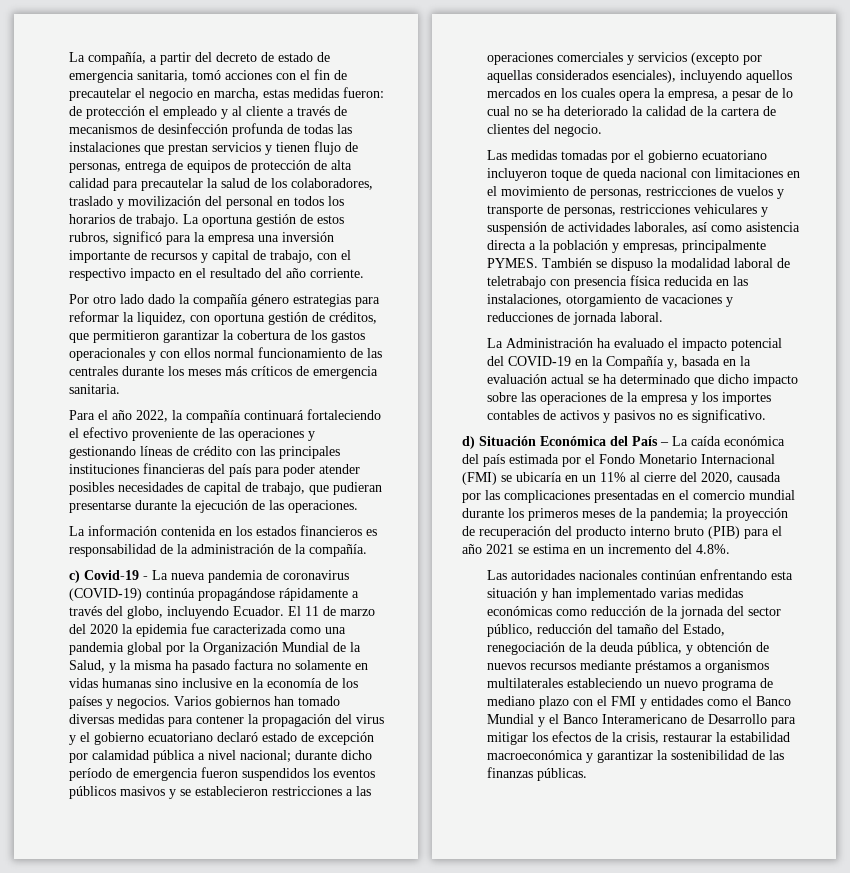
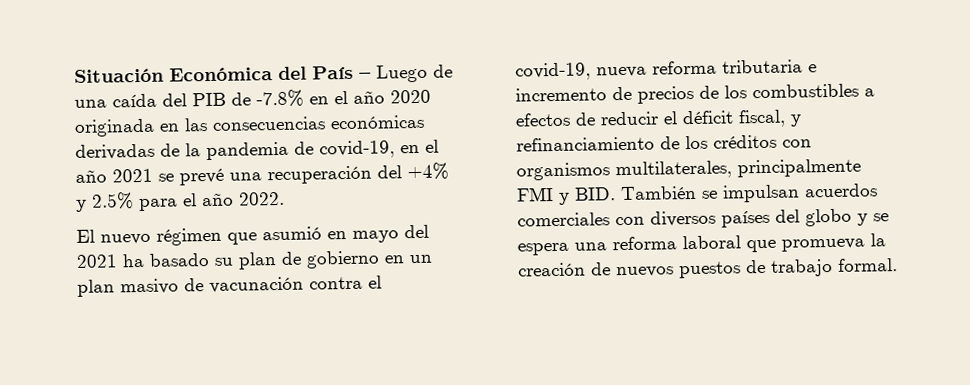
[68,52,330,65] [68,69,347,83] [68,87,384,101] [68,106,347,119] [68,123,352,137] [68,141,358,155] [68,160,352,173] [68,178,373,191] [68,196,344,209] [68,214,344,227] [68,231,334,245] [68,250,351,263] [68,268,364,281] [68,294,380,307] [68,311,377,325] [68,330,365,343] [68,347,382,361] [68,366,378,379] [68,384,120,394] [68,409,381,423] [68,427,315,441] [68,446,340,459] [68,463,360,477] [68,482,382,495] [68,500,358,513] [68,525,377,536] [68,544,367,557] [68,570,349,583] [68,588,359,601] [68,606,375,619] [68,623,346,637] [68,642,361,655] [68,659,368,673] [68,678,358,688] [68,696,340,709] [68,714,384,727] [68,732,374,745] [68,750,372,763] [68,767,375,781] [68,786,371,799] [486,52,762,65] [486,70,792,83] [486,88,793,101] [486,106,776,116] [486,124,602,137] [486,150,767,163] [486,168,800,181] [486,186,784,199] [486,204,768,217] [486,222,800,235] [486,240,766,253] [486,258,790,271] [486,275,748,289] [486,294,733,307] [486,312,663,325] [486,338,782,351] [486,356,751,369] [486,374,798,387] [486,392,771,405] [486,409,766,423] [462,436,475,449] La compañía, a partir del decreto de estado de emergencia sanitaria, tomó acciones con el fin de precautelar el negocio en marcha, estas medidas fueron: de protección el empleado y al cliente a través de mecanismos de desinfección profunda de todas las instalaciones que prestan servicios y tienen flujo de personas, entrega de equipos de protección de alta calidad para precautelar la salud de los colaboradores, traslado y movilización del personal en todos los horarios de trabajo. La oportuna gestión de estos rubros, significó para la empresa una inversión importante de recursos y capital de trabajo, con el respectivo impacto en el resultado del año corriente. // Por otro lado dado la compañía género estrategias para reformar la liquidez, con oportuna gestión de créditos, que permitieron garantizar la cobertura de los gastos operacionales y con ellos normal funcionamiento de las centrales durante los meses más críticos de emergencia sanitaria. // Para el año 2022, la compañía continuará fortaleciendo el efectivo proveniente de las operaciones y gestionando líneas de crédito con las principales instituciones financieras del país para poder atender posibles necesidades de capital de trabajo, que pudieran presentarse durante la ejecución de las operaciones. // La información contenida en los estados financieros es responsabilidad de la administración de la compañía. // c) Covid-19 - La nueva pandemia de coronavirus (COVID-19) continúa propagándose rápidamente a través del globo, incluyendo Ecuador. El 11 de marzo del 2020 la epidemia fue caracterizada como una pandemia global por la Organización Mundial de la Salud, y la misma ha pasado factura no solamente en vidas humanas sino inclusive en la economía de los países y negocios. Varios gobiernos han tomado diversas medidas para contener la propagación del virus y el gobierno ecuatoriano declaró estado de excepción por calamidad pública a nivel nacional; durante dicho período de emergencia fueron suspendidos los eventos públicos masivos y se establecieron restricciones a las operaciones comerciales y servicios (excepto por aquellas considerados esenciales), incluyendo aquellos mercados en los cuales opera la empresa, a pesar de lo cual no se ha deteriorado la calidad de la cartera de clientes del negocio. // Las medidas tomadas por el gobierno ecuatoriano incluyeron toque de queda nacional con limitaciones en el movimiento de personas, restricciones de vuelos y transporte de personas, restricciones vehiculares y suspensión de actividades laborales, así como asistencia directa a la población y empresas, principalmente PYMES. También se dispuso la modalidad laboral de teletrabajo con presencia física reducida en las instalaciones, otorgamiento de vacaciones y reducciones de jornada laboral. // La Administración ha evaluado el impacto potencial del COVID-19 en la Compañía y, basada en la evaluación actual se ha determinado que dicho impacto sobre las operaciones de la empresa y los importes contables de activos y pasivos no es significativo. // d) -> (74, 75) none
[672,436,785,446] [462,454,775,467] [462,472,781,485] [462,490,795,503] [462,508,788,521] [462,526,782,539] [462,544,730,554] [486,569,793,580] [486,588,743,601] [486,606,781,619] [486,624,725,637] [486,642,769,655] [486,660,769,673] [486,678,773,691] [486,696,791,709] [486,714,796,727] [486,731,790,745] [486,750,784,763] [486,767,587,781] La caída económica del país estimada por el Fondo Monetario Internacional (FMI) se ubicaría en un 11% al cierre del 2020, causada por las complicaciones presentadas en el comercio mundial durante los primeros meses de la pandemia; la proyección de recuperación del producto interno bruto (PIB) para el año 2021 se estima en un incremento del 4.8%. // Las autoridades nacionales continúan enfrentando esta situación y han implementado varias medidas económicas como reducción de la jornada del sector público, reducción del tamaño del Estado, renegociación de la deuda pública, y obtención de nuevos recursos mediante préstamos a organismos multilaterales estableciendo un nuevo programa de mediano plazo con el FMI y entidades como el Banco Mundial y el Banco Interamericano de Desarrollo para mitigar los efectos de la crisis, restaurar la estabilidad macroeconómica y garantizar la sostenibilidad de las finanzas públicas. -> [376,64,453,83] [74,89,431,108] [74,114,425,137] [75,139,439,161] [75,162,449,186] [76,191,285,212] [76,224,429,246] [76,250,433,270] [77,275,382,297] [515,59,817,81] [515,83,875,104] [515,109,802,128] [516,134,812,152] [516,158,861,181] [516,183,878,205] [517,208,889,228] [517,233,886,256] [518,258,898,279] Luego de una caída del PIB de -7.8% en el año 2020 originada en las consecuencias económicas derivadas de la pandemia de covid-19, en el año 2021 se prevé una recuperación del +4% y 2.5% para el año 2022. // El nuevo régimen que asumió en mayo del 2021 ha basado su plan de gobierno en un plan masivo de vacunación contra el covid-19, nueva reforma tributaria e incremento de precios de los combustibles a efectos de reducir el déficit fiscal, y refinanciamiento de los créditos con organismos multilaterales, principalmente FMI y BID. También se impulsan acuerdos comerciales con diversos países del globo y se espera una reforma laboral que promueva la creación de nuevos puestos de trabajo formal.

